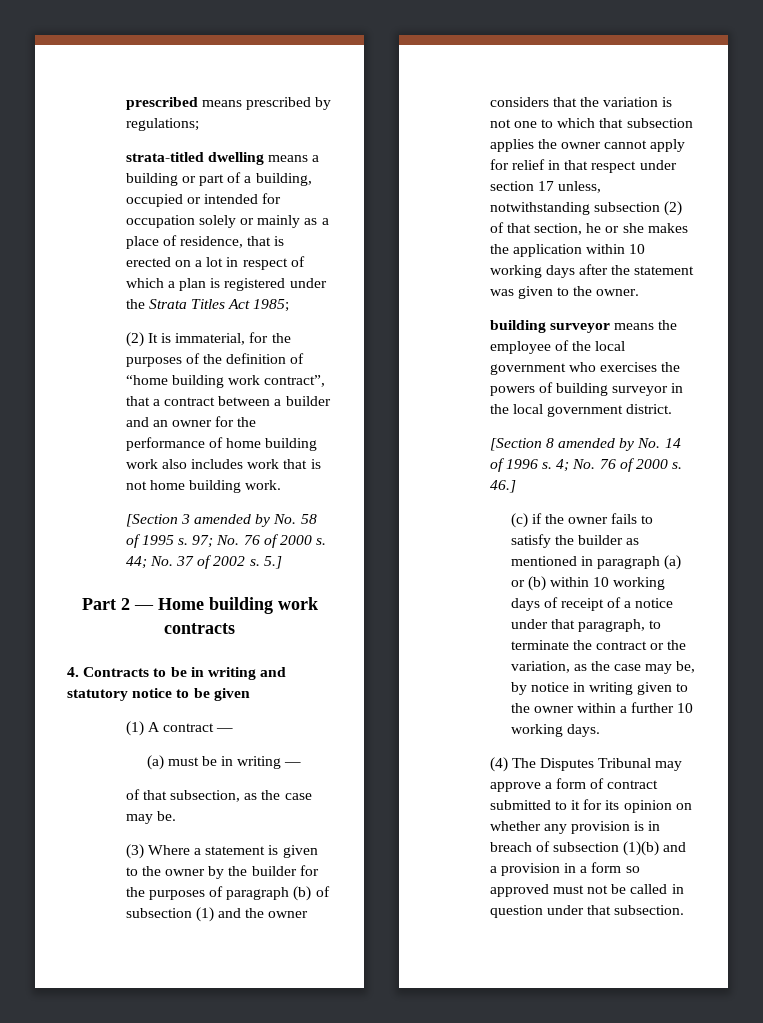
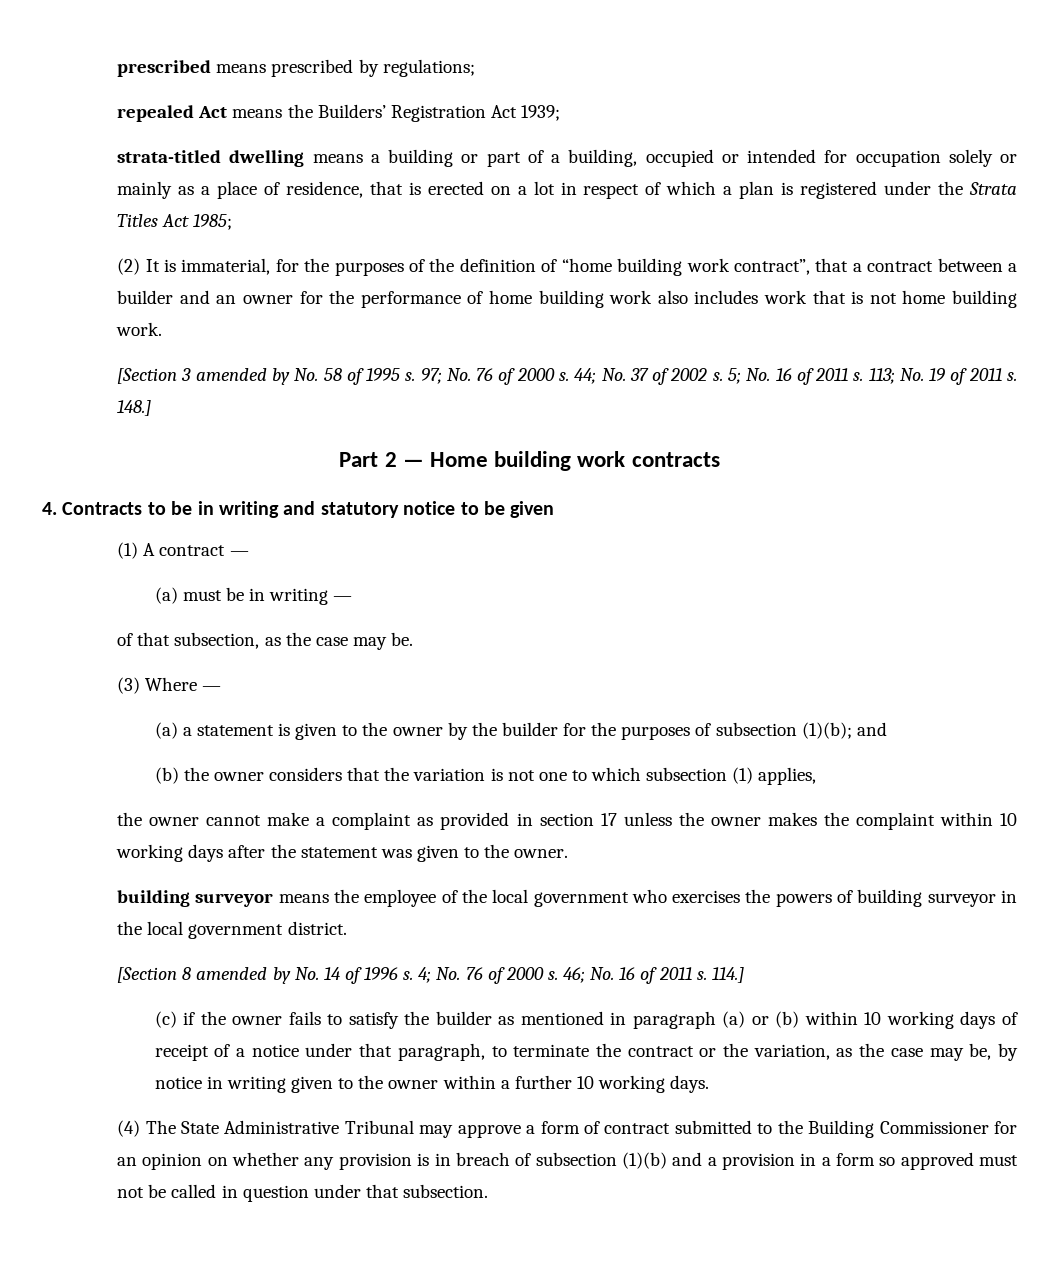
(199, 124) none -> [117,104,561,122] // repealed Act means the Builders’ Registration Act 1939;
[263,556,282,569] 5.] -> [727,368,1017,385] [117,400,152,416] 5; No. 16 of 2011 s. 113; No. 19 of 2011 s. 148.]
(190, 850) none -> [202,686,222,691] [154,722,178,739] — // (a)
[226,886,330,901] [125,907,242,922] paragraph (b) of subsection (1) and -> [715,722,887,739] [154,767,179,784] subsection (1)(b); and // (b)
[599,118,693,128] [489,139,686,152] [489,159,677,173] [489,181,602,193] [489,201,683,216] [489,222,644,235] that subsection applies the owner cannot apply for relief in that respect under section 17 unless, notwithstanding subsection (2) of that section, he or she -> [646,767,817,785] [117,812,761,830] subsection (1) applies, // the owner cannot make a complaint as provided in section 17 unless the owner
[512,244,582,257] application -> [855,812,935,830] complaint
[489,480,516,493] 46.] -> [563,967,744,984] 46; No. 16 of 2011 s. 114.]
[540,758,595,771] Disputes -> [180,1120,340,1134] State Administrative
[571,799,620,810] it for its -> [777,1120,1017,1138] [117,1157,138,1166] the Building Commissioner for an

